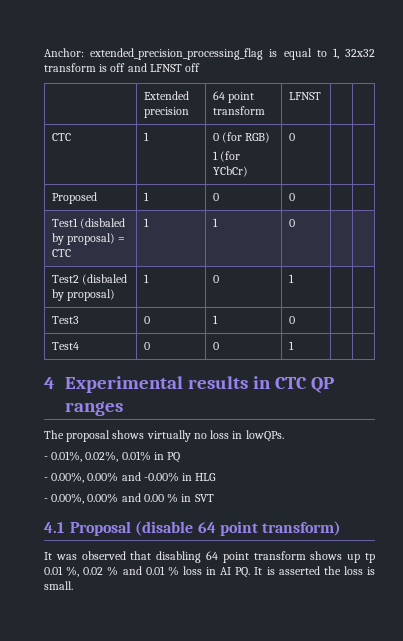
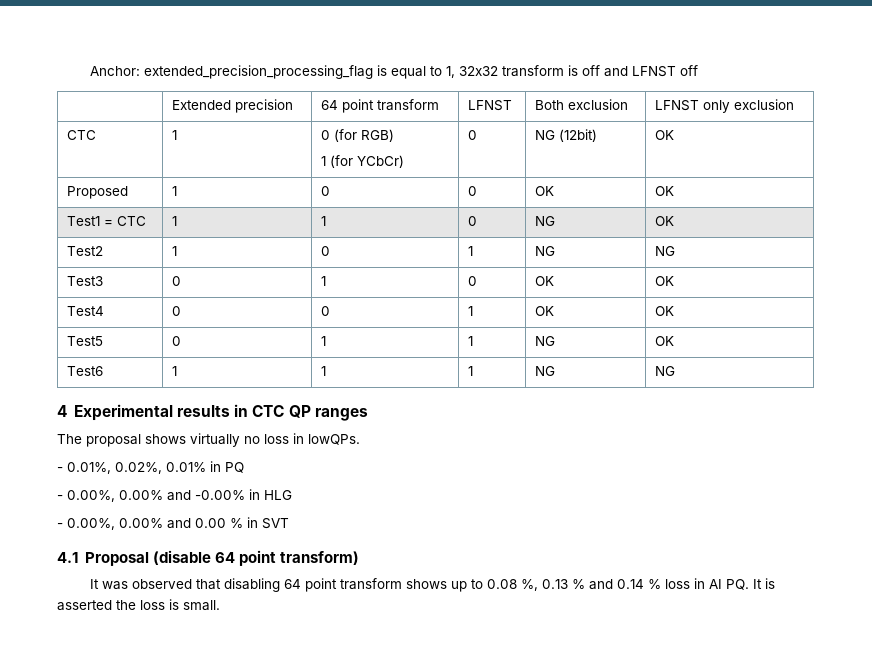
(321, 96) | -> [534,99,628,110] [654,99,794,113] Both exclusion | LFNST only exclusion
(295, 137) | -> [534,129,597,142] [654,130,674,140] NG (12bit) | OK
(295, 197) | -> [534,186,554,196] [654,186,674,196] OK | OK
[80,218,126,229] [51,233,116,245] (disbaled by proposal) -> (100, 221) none
(295, 223) | -> [534,216,555,226] [654,216,674,226] NG | OK
[82,274,128,285] [51,289,116,301] (disbaled by proposal) -> (103, 251) none
(294, 278) | -> [534,246,555,256] [654,246,675,256] NG | NG
(295, 320) | -> [534,276,554,286] [654,276,674,286] OK | OK
(294, 345) | -> [534,306,554,316] [654,306,674,316] [66,336,103,346] [171,336,181,346] [320,336,326,346] [467,336,473,346] [534,336,555,346] [654,336,674,346] [66,366,103,376] [171,366,177,376] [320,366,326,376] [467,366,473,376] [534,366,555,376] [654,366,675,376] OK | OK // Test5 | 0 | 1 | 1 | NG | OK // Test6 | 1 | 1 | 1 | NG | NG
[365,553,376,563] [44,566,104,577] tp 0.01 %, 0.02 -> [470,579,568,591] to 0.08 %, 0.13
[145,566,165,575] 0.01 -> [616,579,644,589] 0.14

